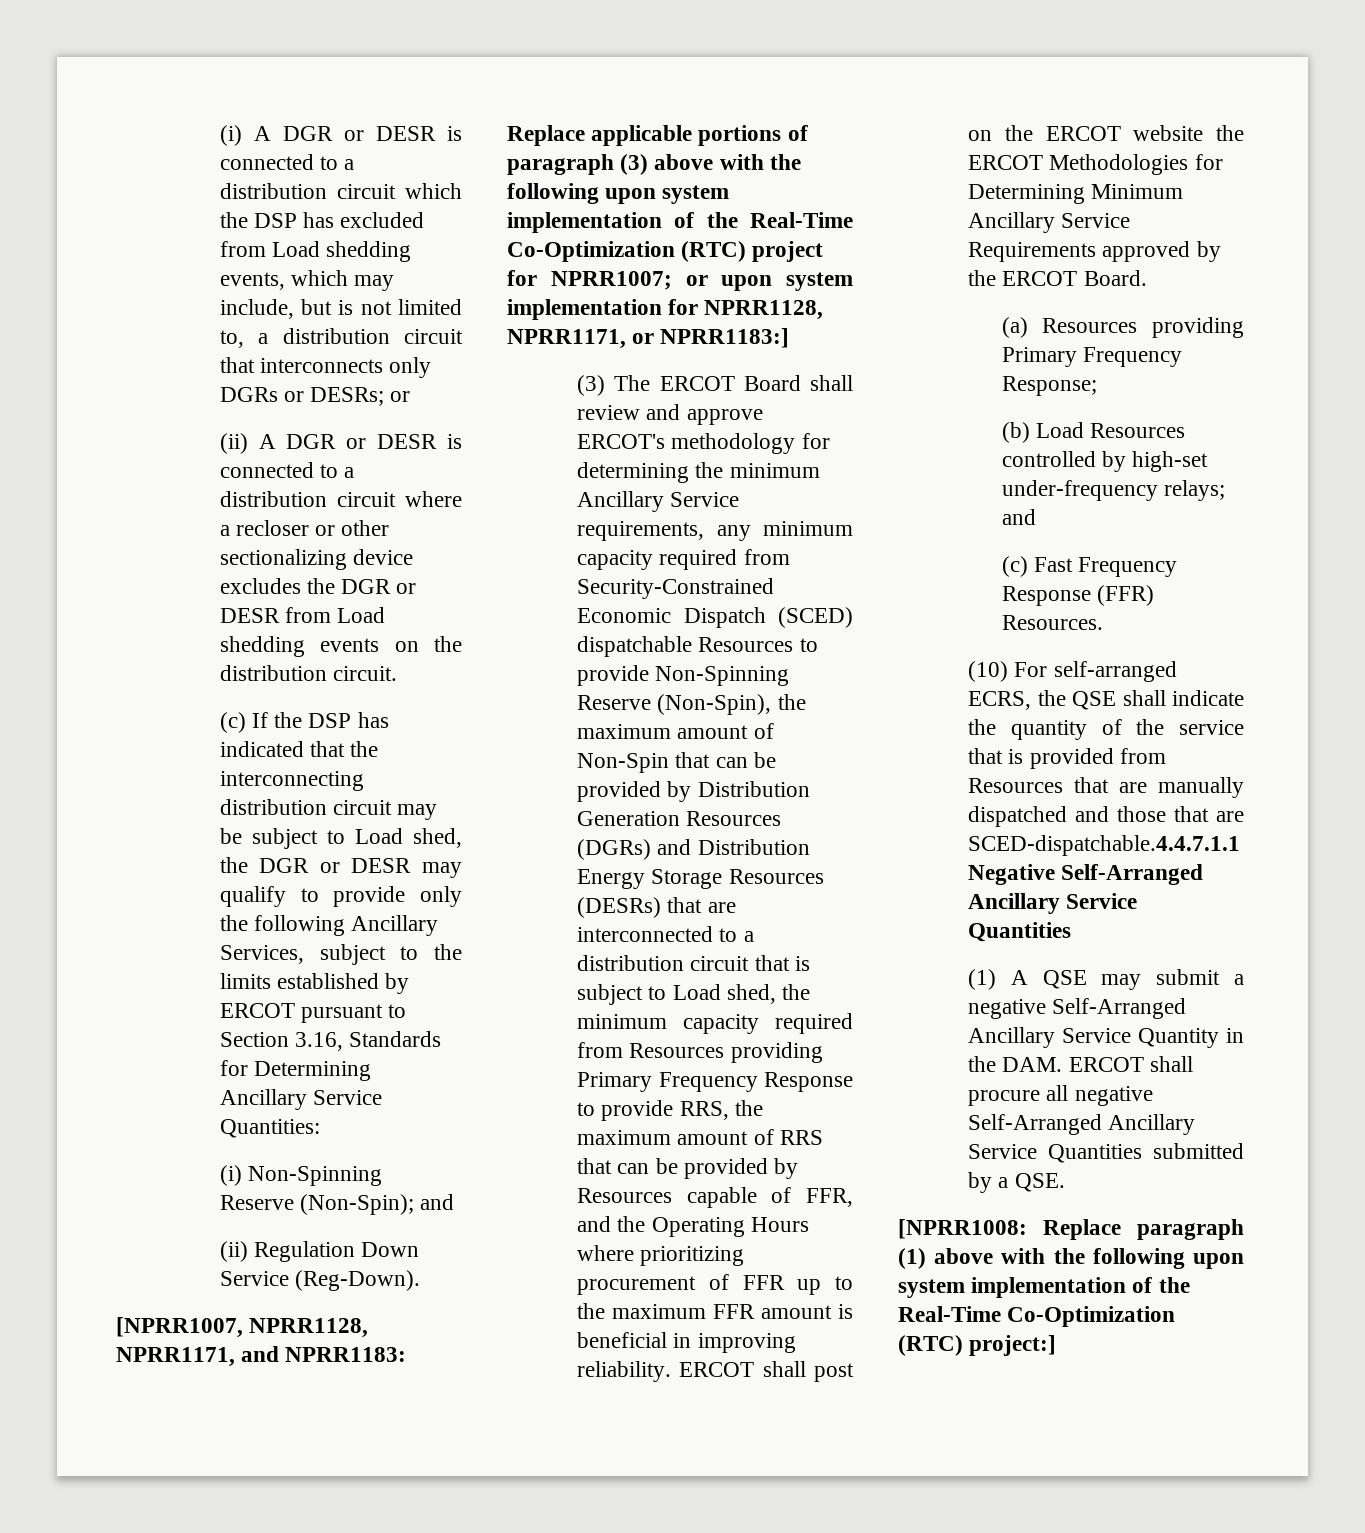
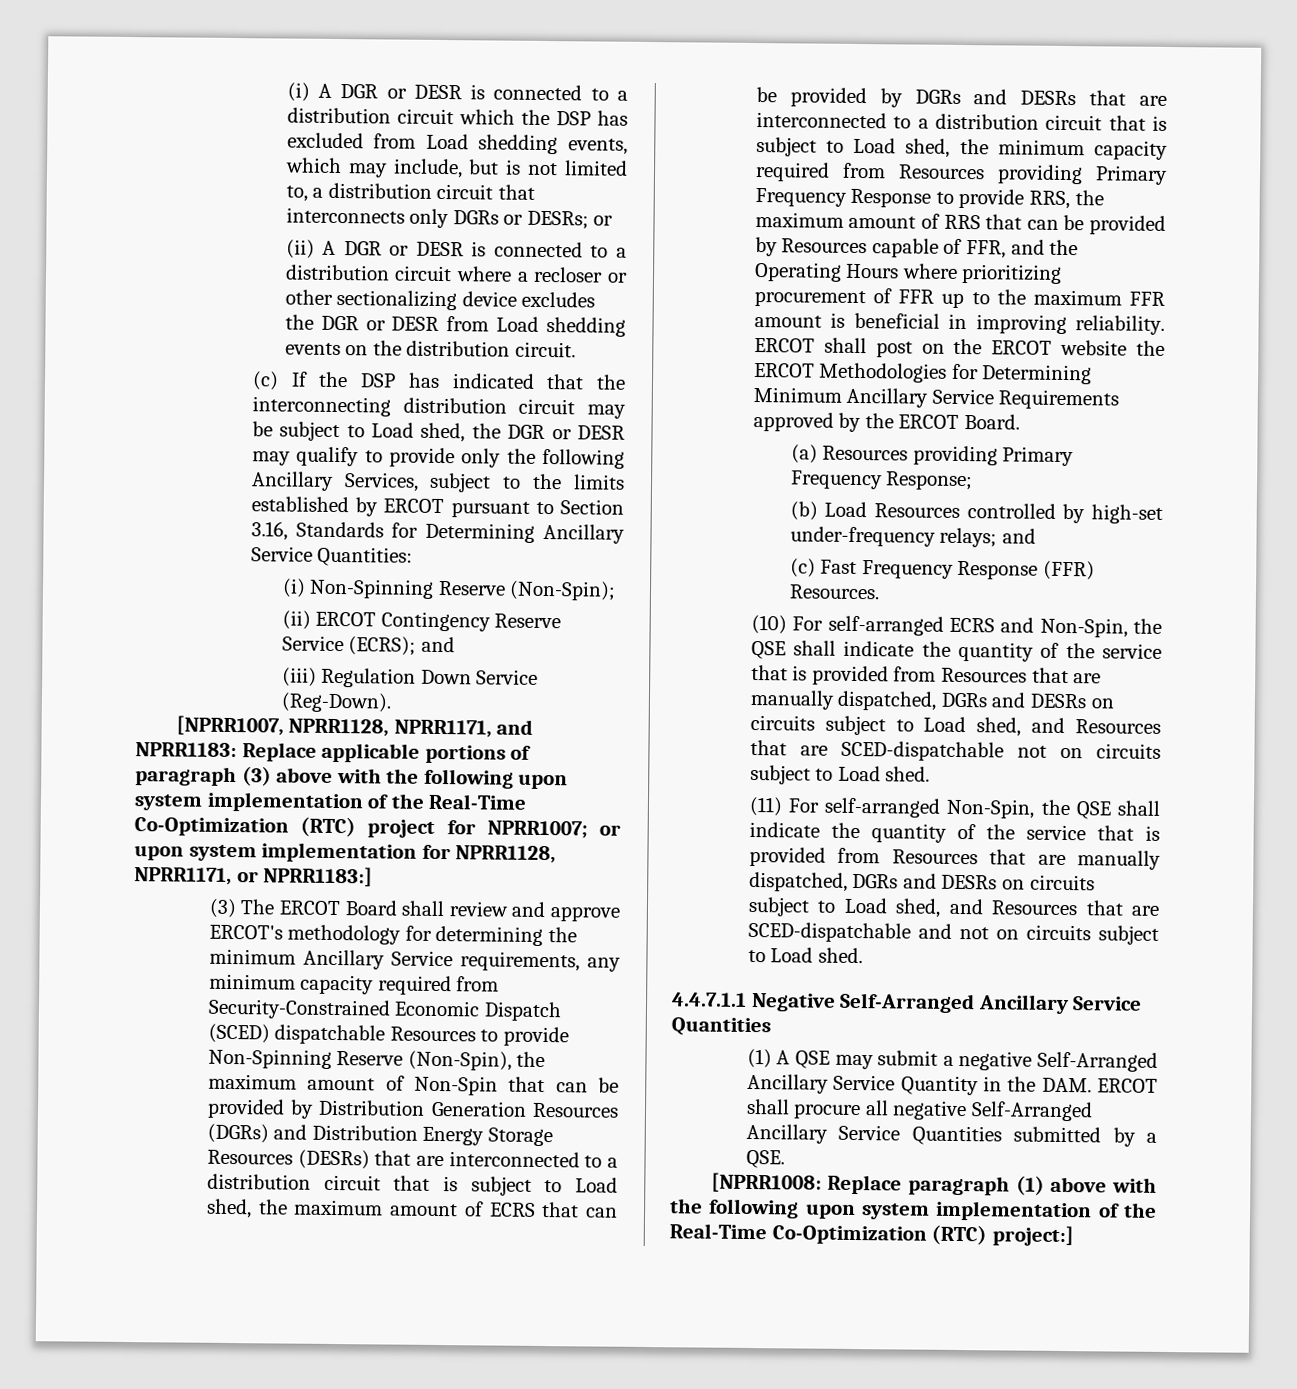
[420,1194,455,1210] [219,1241,248,1262] and // (ii) -> [281,610,562,632] [281,635,455,656] [281,667,317,687] // (ii) ERCOT Contingency Reserve Service (ECRS); and // (iii)
(810, 992) none -> [293,1199,618,1218] [755,87,1167,108] [755,112,1167,131] [755,137,989,158] maximum amount of ECRS that can be provided by DGRs and DESRs that are interconnected to a distribution circuit that is subject to Load shed, the
[968,691,1032,710] ECRS, -> [948,617,1128,638] ECRS and Non-Spin,
[968,806,1244,827] [968,835,1241,856] dispatched and those that are SCED-dispatchable.4.4.7.1.1 -> [837,690,1114,711] [749,714,1161,737] [749,739,1161,762] [749,764,931,785] [748,796,1161,820] [748,821,1160,843] [748,846,1161,870] [748,871,1095,892] [747,896,1159,918] [747,921,1159,945] [747,947,863,964] [672,992,747,1007] dispatched, DGRs and DESRs on circuits subject to Load shed, and Resources that are SCED-dispatchable not on circuits subject to Load shed. // (11) For self-arranged Non-Spin, the QSE shall indicate the quantity of the service that is provided from Resources that are manually dispatched, DGRs and DESRs on circuits subject to Load shed, and Resources that are SCED-dispatchable and not on circuits subject to Load shed. // 4.4.7.1.1

